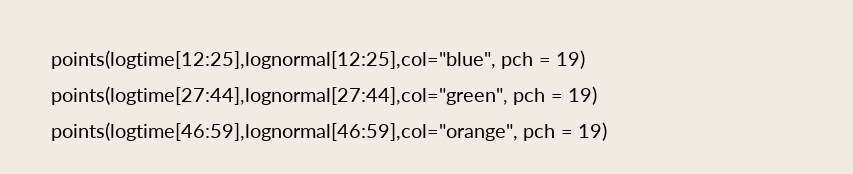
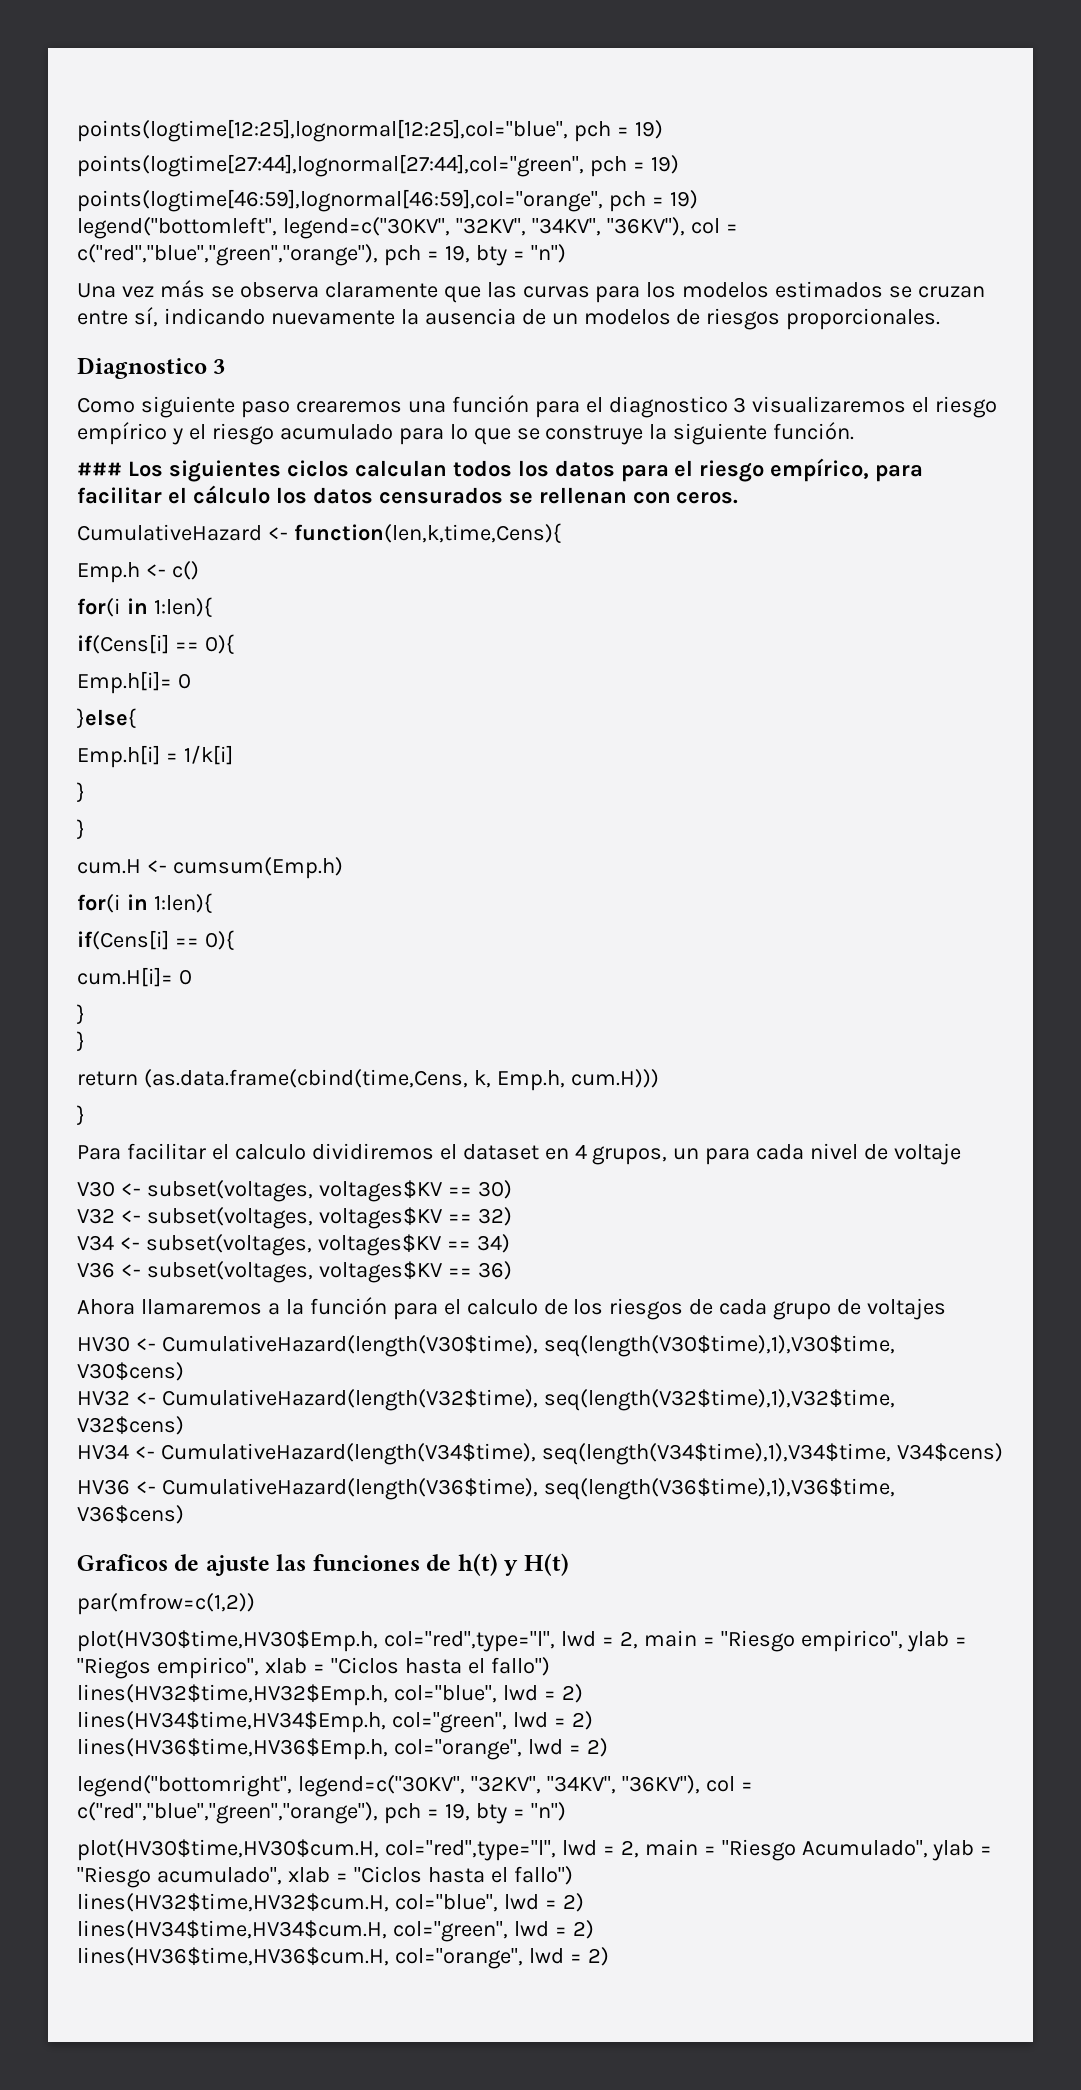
(607, 131) none -> [77,217,738,239] [77,244,566,266] [77,280,986,303] [77,307,941,330] [77,357,226,379] [77,395,998,418] [77,422,855,445] [77,458,924,482] [77,485,739,504] [77,523,561,544] [77,561,199,583] [77,597,212,618] [77,634,234,655] [77,671,191,694] [77,708,136,729] [77,745,233,768] [77,782,85,803] [77,819,85,840] [77,857,343,879] [77,893,212,914] [77,930,234,951] [77,967,192,987] [77,1004,85,1025] [77,1031,85,1052] [77,1069,659,1091] [77,1105,85,1126] [77,1143,962,1165] [77,1180,512,1202] [77,1207,512,1229] [77,1234,510,1256] [77,1261,512,1283] [77,1297,947,1320] [77,1335,895,1357] [77,1362,184,1381] [77,1389,895,1411] [77,1416,184,1435] [77,1443,1003,1465] [77,1478,895,1500] [77,1505,184,1524] [77,1553,569,1576] [77,1593,255,1615] [77,1630,968,1652] [77,1657,550,1679] [77,1684,583,1706] [77,1711,593,1733] [77,1738,608,1760] [77,1775,753,1797] [77,1802,566,1824] [77,1839,993,1861] [77,1866,573,1888] [77,1893,584,1912] [77,1920,594,1942] [77,1947,609,1969] // legend("bottomleft", legend=c("30KV", "32KV", "34KV", "36KV"), col = c("red","blue","green","orange"), pch = 19, bty = "n") // Una vez más se observa claramente que las curvas para los modelos estimados se cruzan entre sí, indicando nuevamente la ausencia de un modelos de riesgos proporcionales. // Diagnostico 3 // Como siguiente paso crearemos una función para el diagnostico 3 visualizaremos el riesgo empírico y el riesgo acumulado para lo que se construye la siguiente función. // ### Los siguientes ciclos calculan todos los datos para el riesgo empírico, para facilitar el cálculo los datos censurados se rellenan con ceros. // CumulativeHazard <- function(len,k,time,Cens){ // Emp.h <- c() // for(i in 1:len){ // if(Cens[i] == 0){ // Emp.h[i]= 0 // }else{ // Emp.h[i] = 1/k[i] // } // } // cum.H <- cumsum(Emp.h) // for(i in 1:len){ // if(Cens[i] == 0){ // cum.H[i]= 0 // } // } // return (as.data.frame(cbind(time,Cens, k, Emp.h, cum.H))) // } // Para facilitar el calculo dividiremos el dataset en 4 grupos, un para cada nivel de voltaje // V30 <- subset(voltages, voltages$KV == 30) // V32 <- subset(voltages, voltages$KV == 32) // V34 <- subset(voltages, voltages$KV == 34) // V36 <- subset(voltages, voltages$KV == 36) // Ahora llamaremos a la función para el calculo de los riesgos de cada grupo de voltajes // HV30 <- CumulativeHazard(length(V30$time), seq(length(V30$time),1),V30$time, V30$cens) // HV32 <- CumulativeHazard(length(V32$time), seq(length(V32$time),1),V32$time, V32$cens) // HV34 <- CumulativeHazard(length(V34$time), seq(length(V34$time),1),V34$time, V34$cens) // HV36 <- CumulativeHazard(length(V36$time), seq(length(V36$time),1),V36$time, V36$cens) // Graficos de ajuste las funciones de h(t) y H(t) // par(mfrow=c(1,2)) // plot(HV30$time,HV30$Emp.h, col="red",type="l", lwd = 2, main = "Riesgo empirico", ylab = "Riegos empirico", xlab = "Ciclos hasta el fallo") // lines(HV32$time,HV32$Emp.h, col="blue", lwd = 2) // lines(HV34$time,HV34$Emp.h, col="green", lwd = 2) // lines(HV36$time,HV36$Emp.h, col="orange", lwd = 2) // legend("bottomright", legend=c("30KV", "32KV", "34KV", "36KV"), col = c("red","blue","green","orange"), pch = 19, bty = "n") // plot(HV30$time,HV30$cum.H, col="red",type="l", lwd = 2, main = "Riesgo Acumulado", ylab = "Riesgo acumulado", xlab = "Ciclos hasta el fallo") // lines(HV32$time,HV32$cum.H, col="blue", lwd = 2) // lines(HV34$time,HV34$cum.H, col="green", lwd = 2) // lines(HV36$time,HV36$cum.H, col="orange", lwd = 2)

